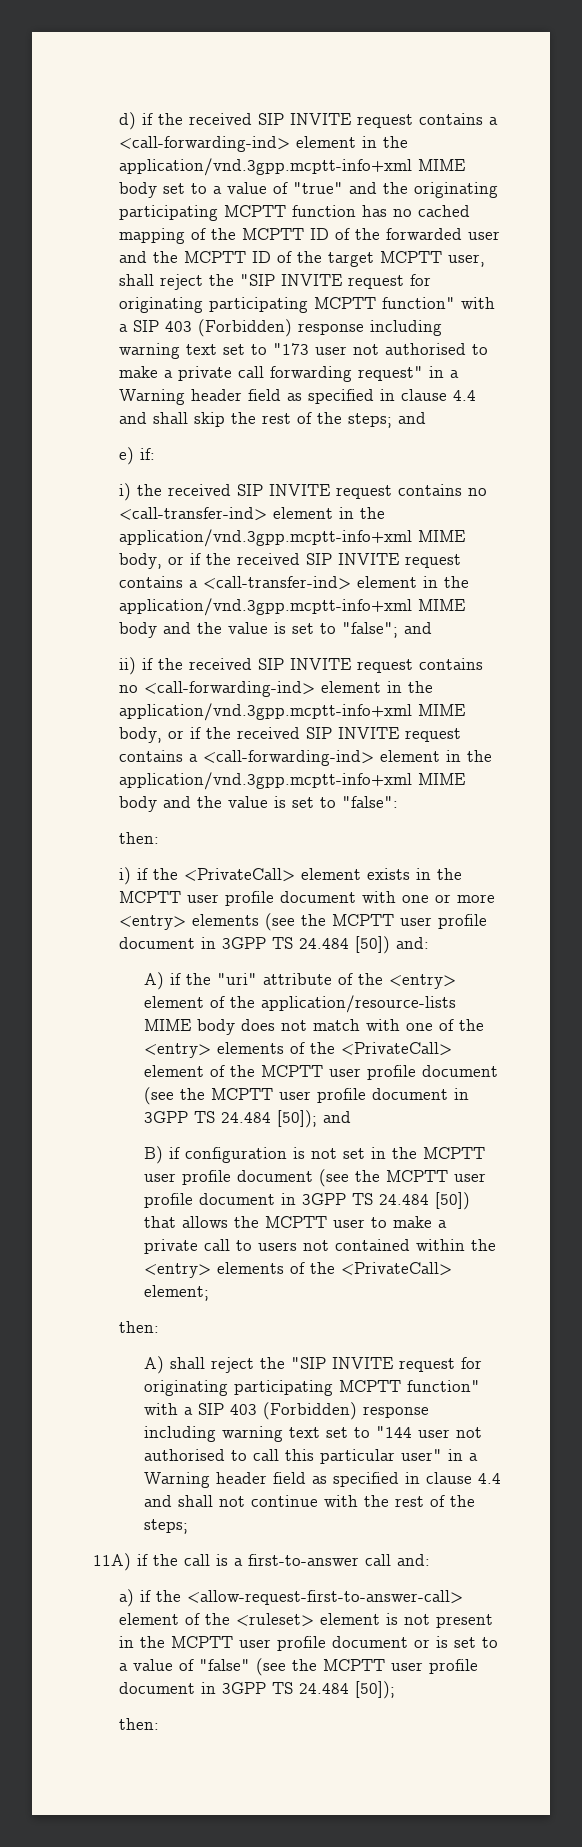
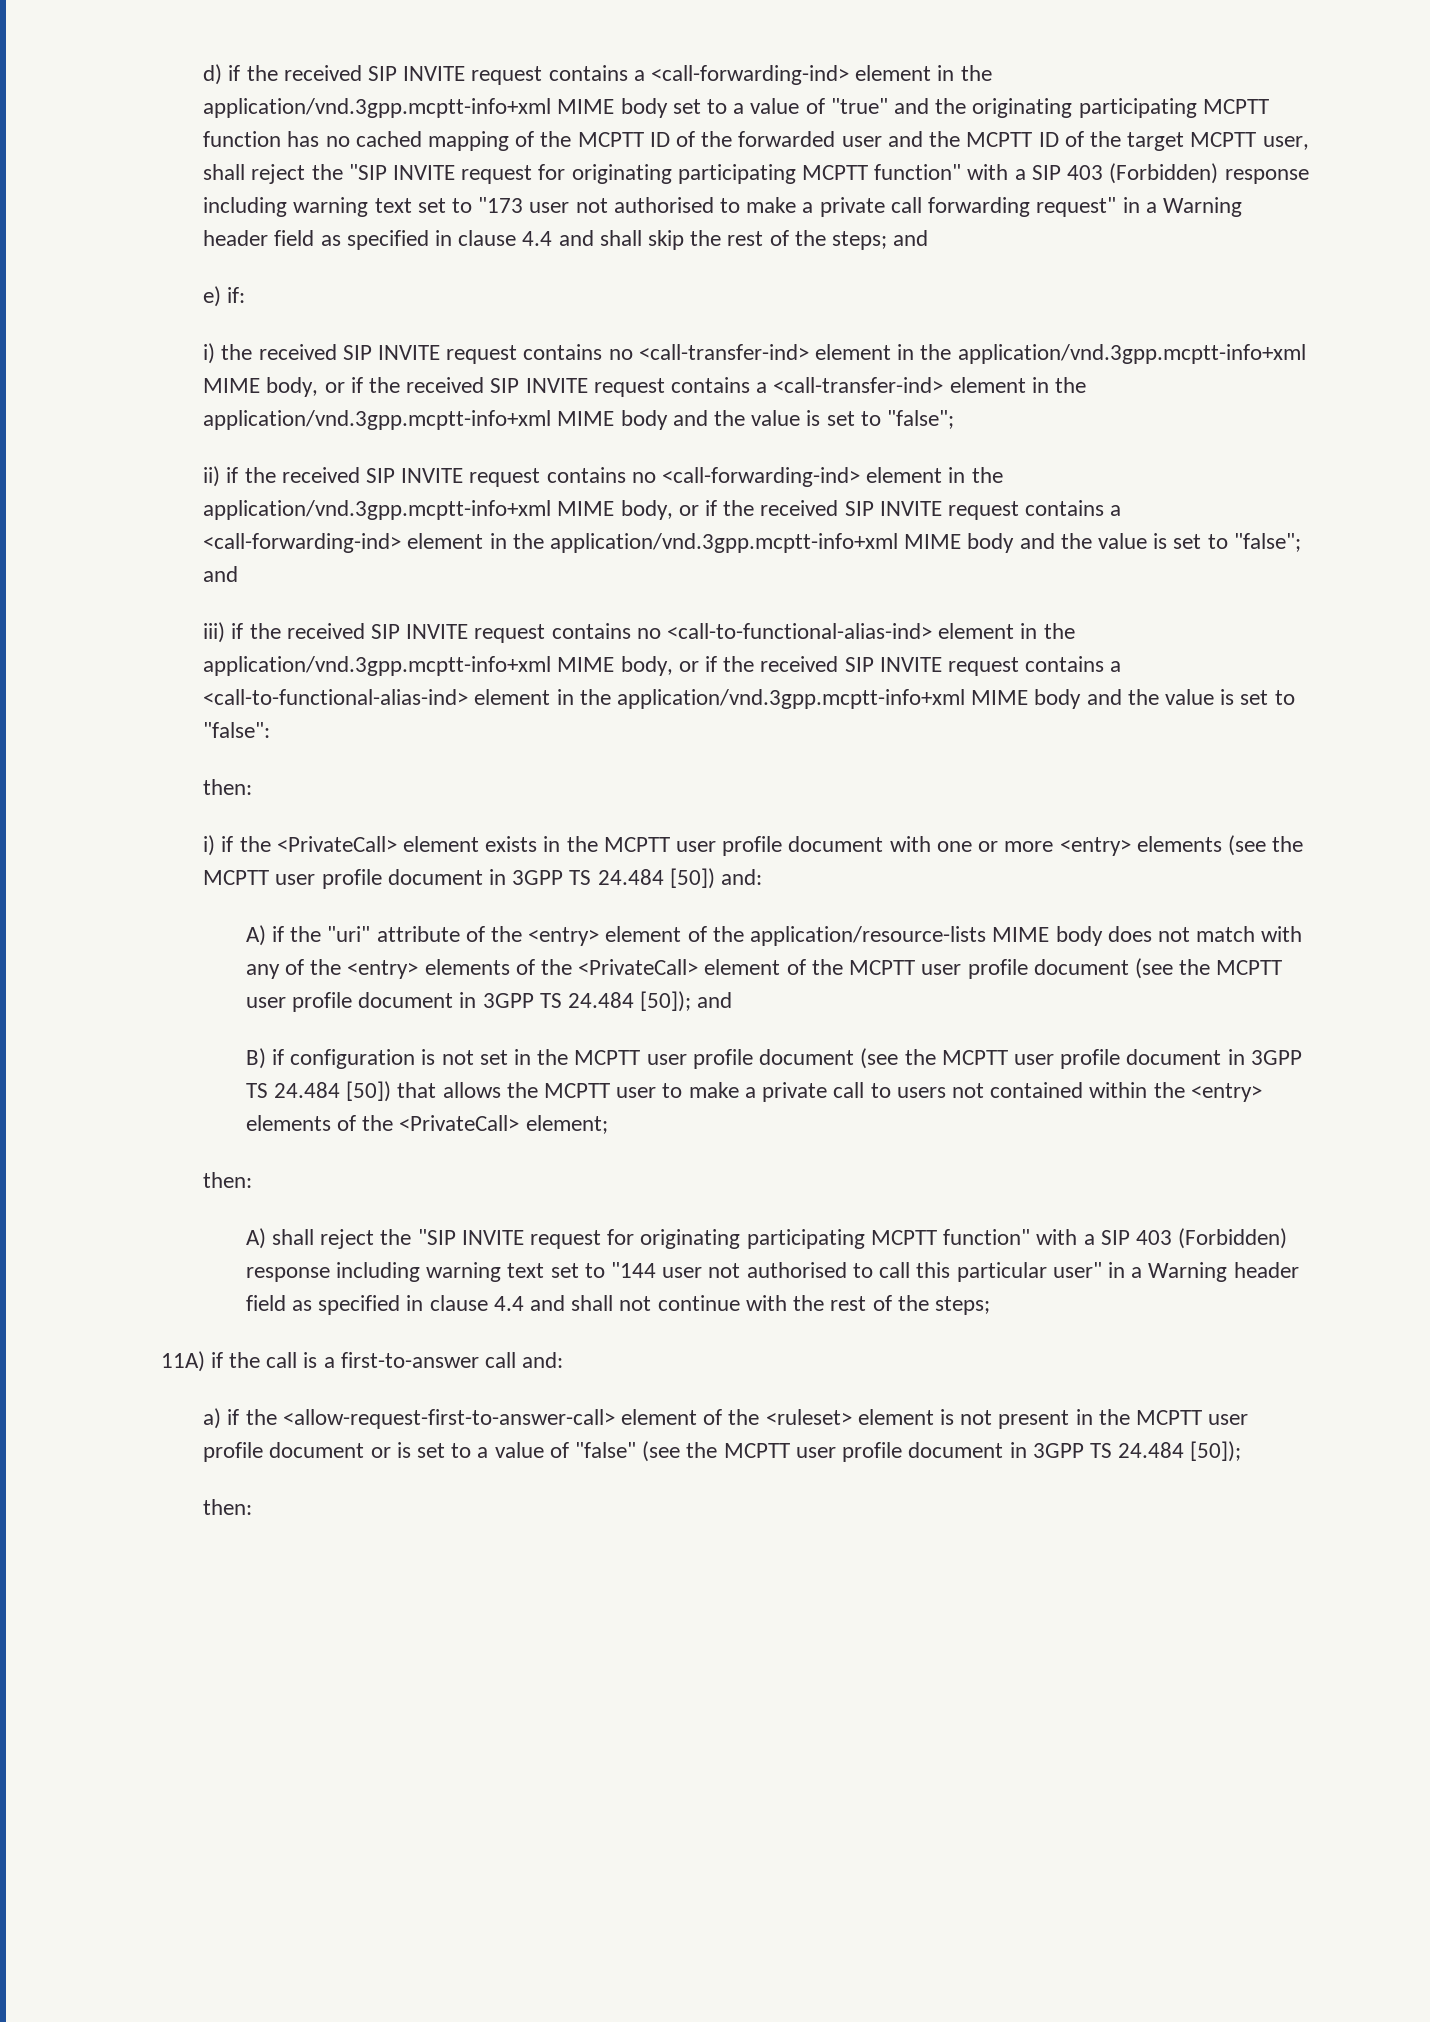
[403,622,432,634] and -> (955, 419) none
(336, 802) none -> [1233,533,1301,552] [203,566,239,582] [203,622,1075,643] [203,656,1122,676] [203,689,1295,709] "false"; and // iii) if the received SIP INVITE request contains no <call-to-functional-alias-ind> element in the application/vnd.3gpp.mcptt-info+xml MIME body, or if the received SIP INVITE request contains a <call-to-functional-alias-ind> element in the application/vnd.3gpp.mcptt-info+xml MIME body and the value is set to
[406,1023,434,1031] one -> [245,964,280,979] any

